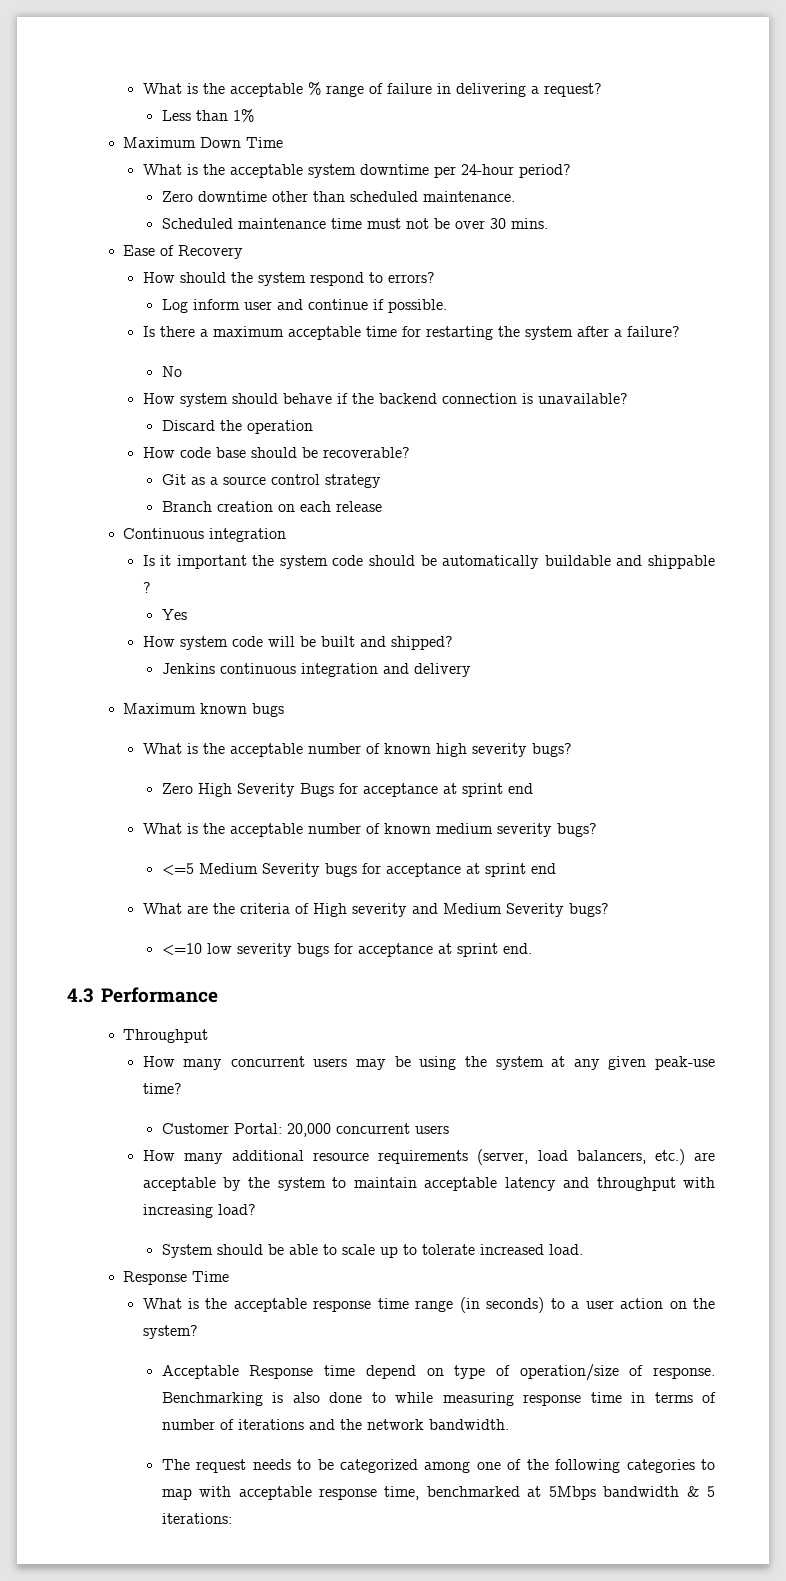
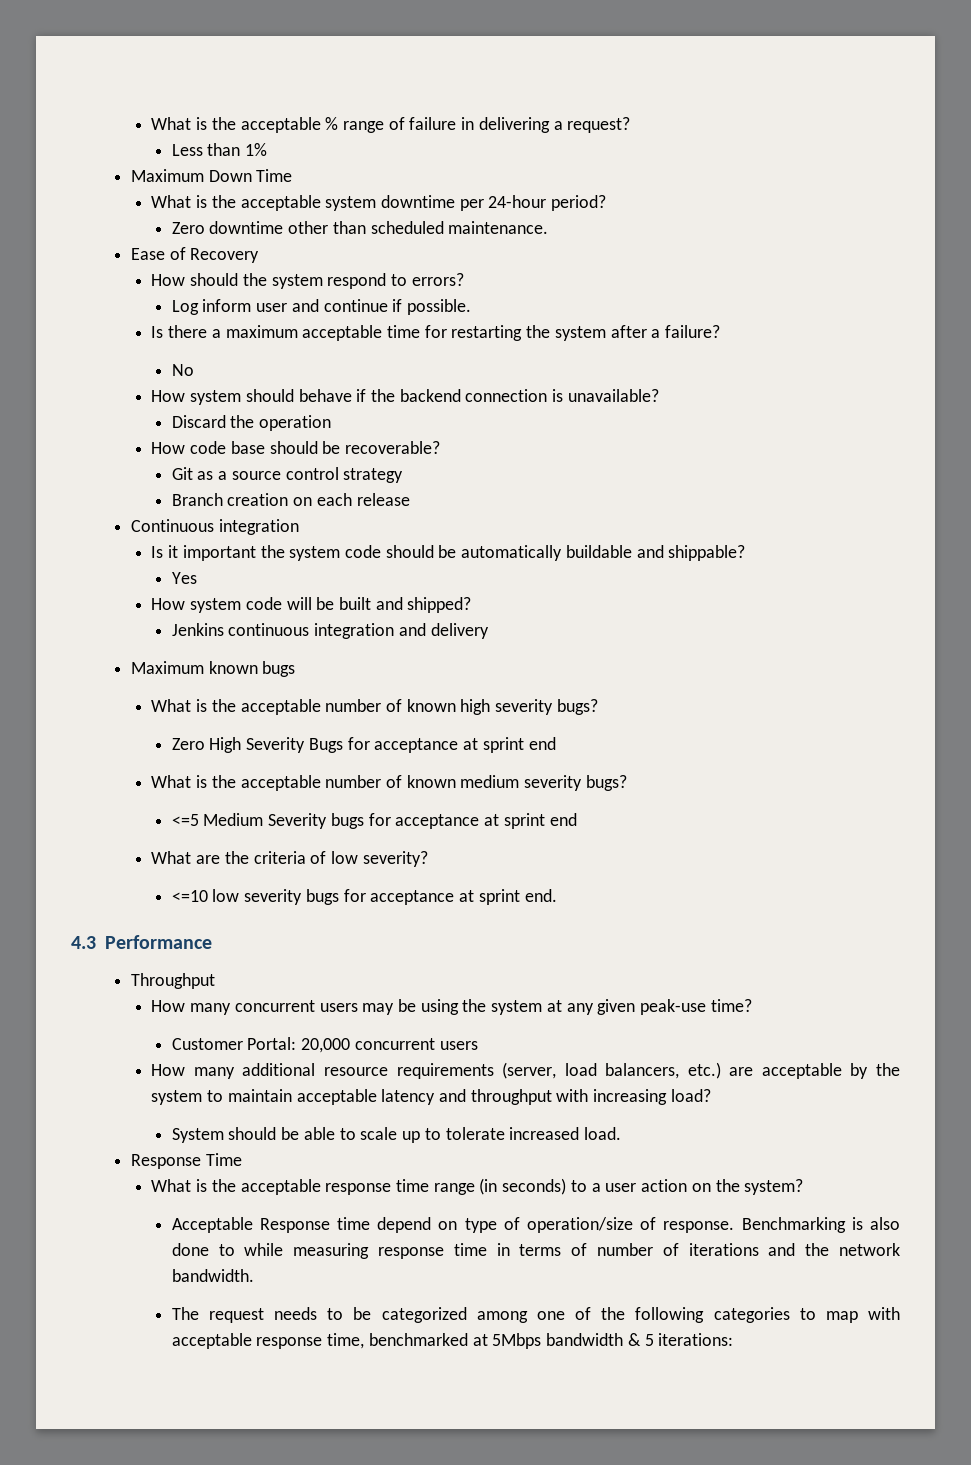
[161,218,548,229] // Scheduled maintenance time must not be over 30 mins. -> (549, 227) none
[647,555,715,569] [142,582,151,593] shippable ? -> [668,545,746,561] shippable?
[312,903,609,917] High severity and Medium Severity bugs? -> [330,851,428,867] low severity?

